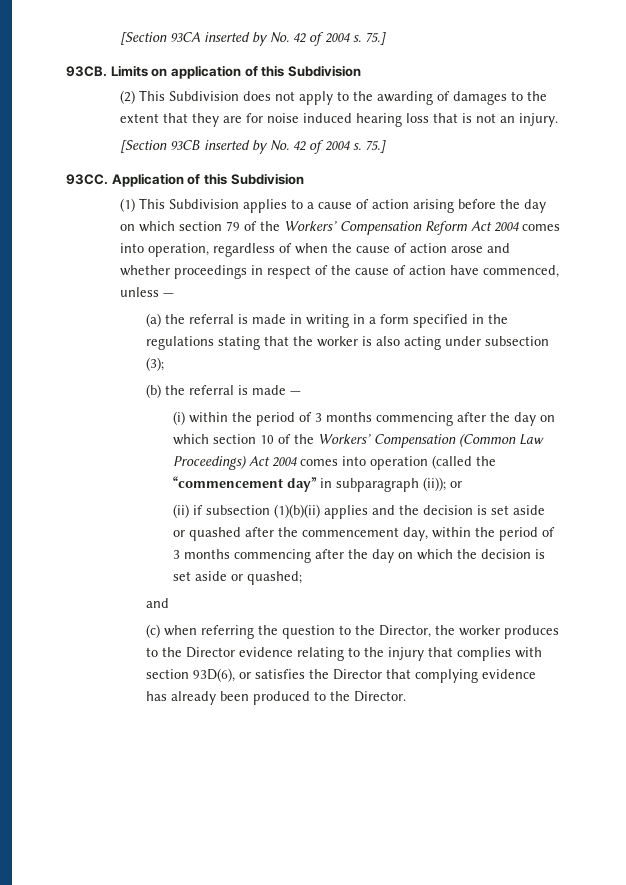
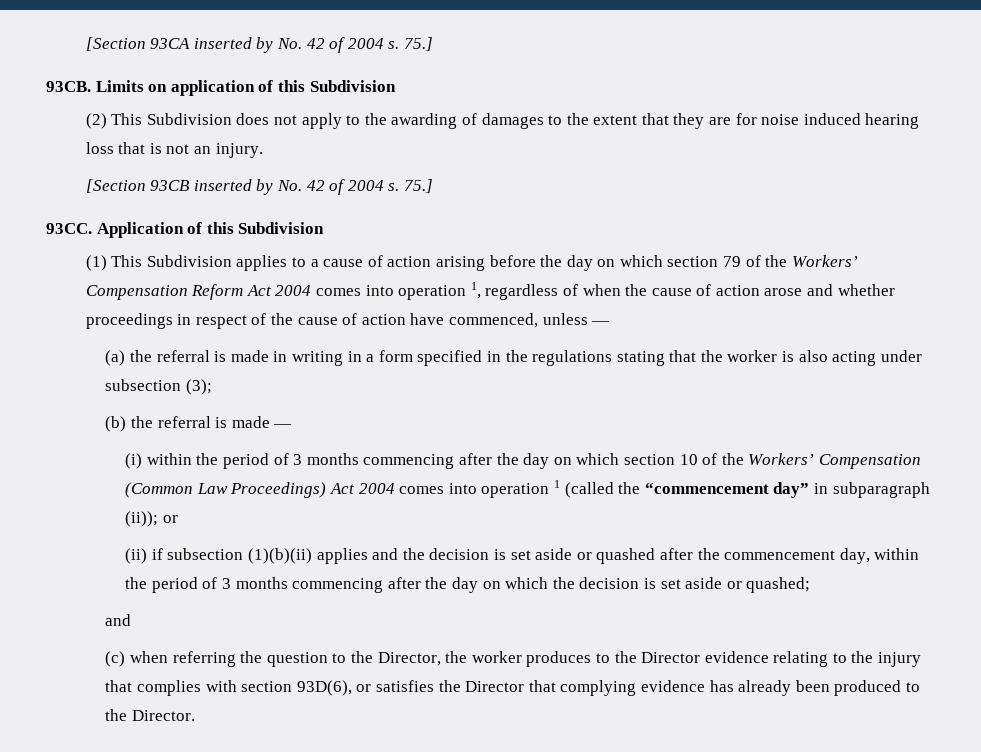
[147,243,209,257] operation, -> [398,282,481,300] operation 1,
(429, 463) none -> [553,480,560,488] 1

